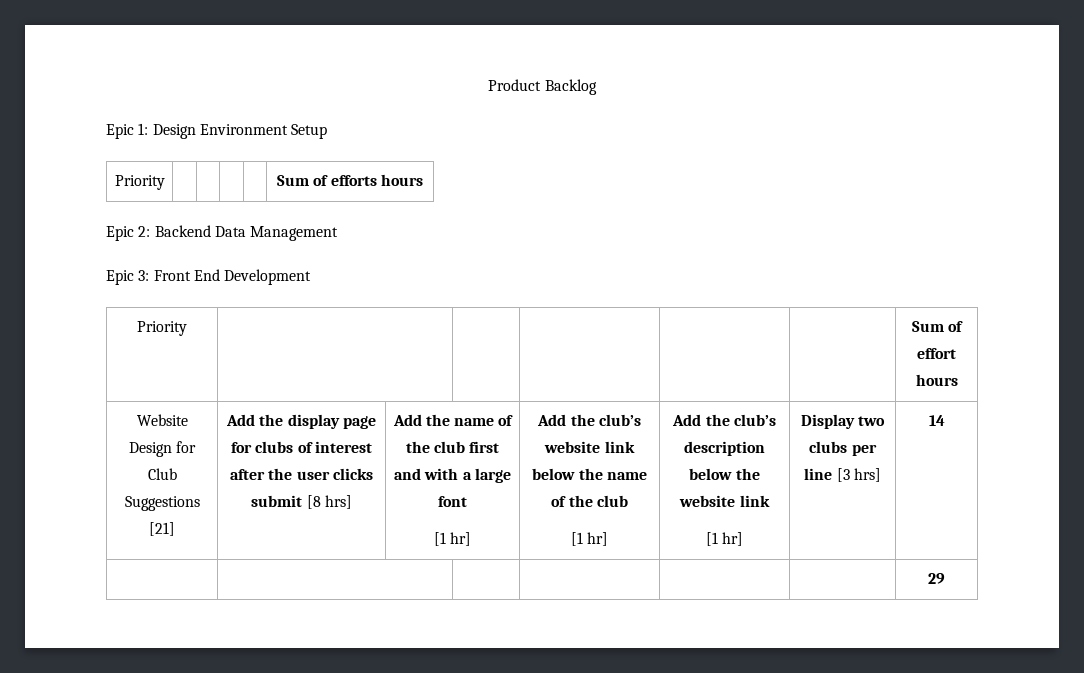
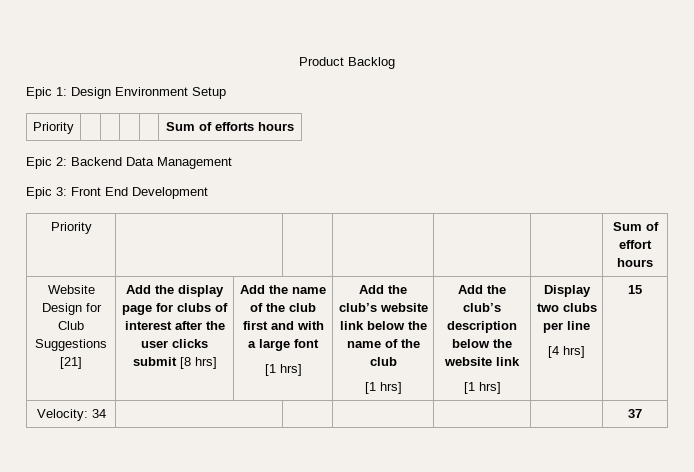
[450,532,472,546] hr] -> [279,364,302,376] hrs]
[587,532,609,546] hr] -> [379,382,402,394] hrs]
[722,532,744,546] hr] -> [478,382,501,394] hrs]
[836,468,881,482] [928,415,945,426] [928,573,945,584] [3 hrs] | 14 // | | | | | | 29 -> [548,346,585,358] [628,285,642,294] [36,409,106,421] [628,409,642,418] // [4 hrs] | 15 // Velocity: 34 | | | | | | 37

